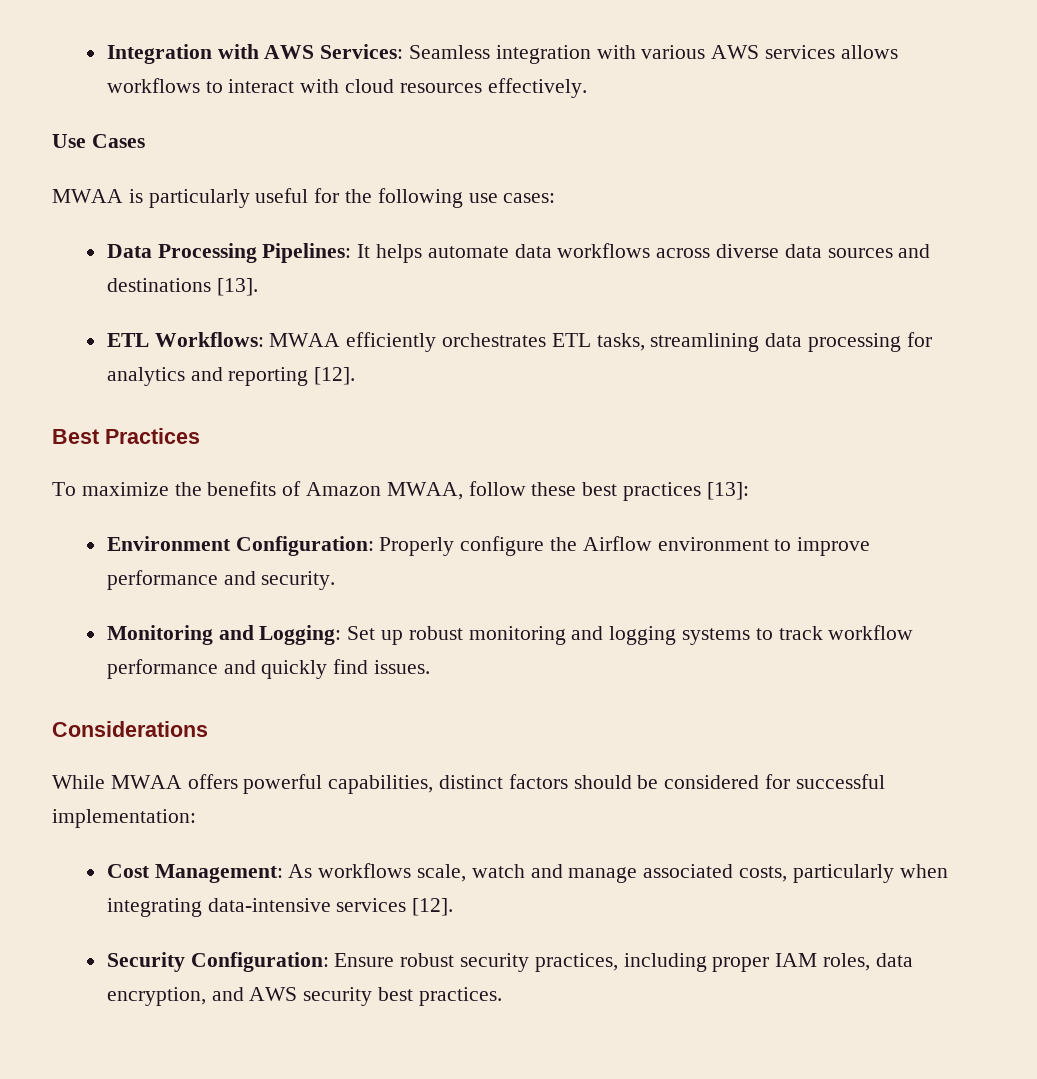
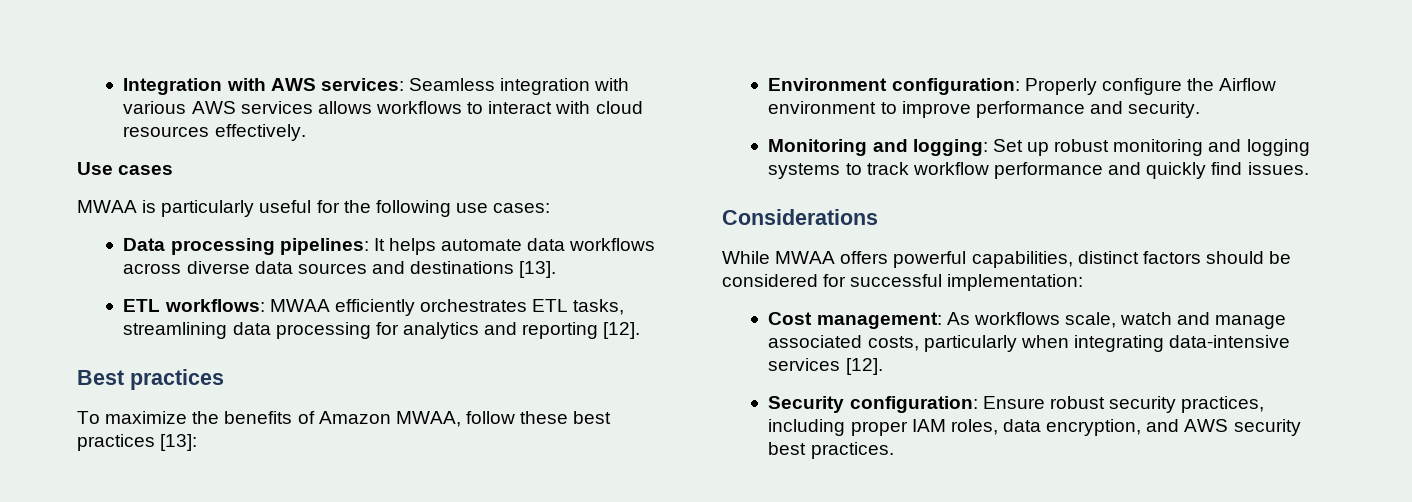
[320,44,404,59] Services: -> [320,78,404,91] services:
[91,134,145,148] Cases -> [118,165,174,175] cases
[157,243,352,263] Processing Pipelines: -> [170,238,369,255] processing pipelines:
[154,332,264,347] Workflows: -> [164,299,265,312] workflows:
[105,428,200,444] Practices -> [130,369,224,390] practices
[235,536,374,556] Configuration: -> [891,78,1020,95] configuration:
[259,625,342,645] Logging: -> [912,139,988,156] logging:
[154,864,283,883] Management: -> [816,312,942,329] management:
[190,952,329,972] Configuration: -> [849,396,978,413] configuration:

